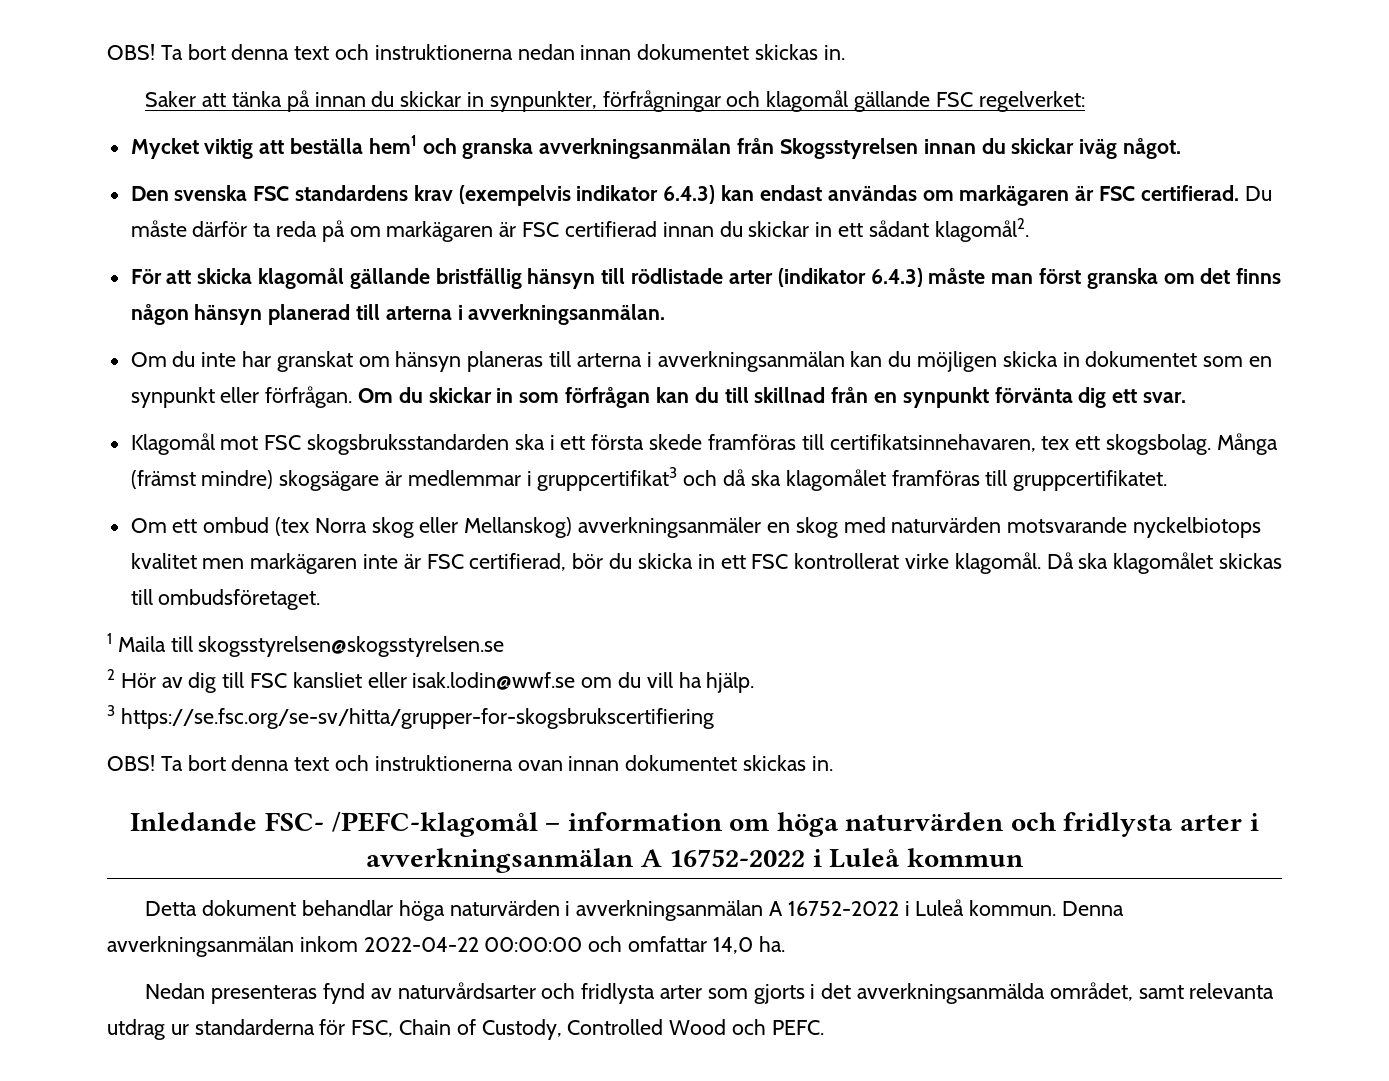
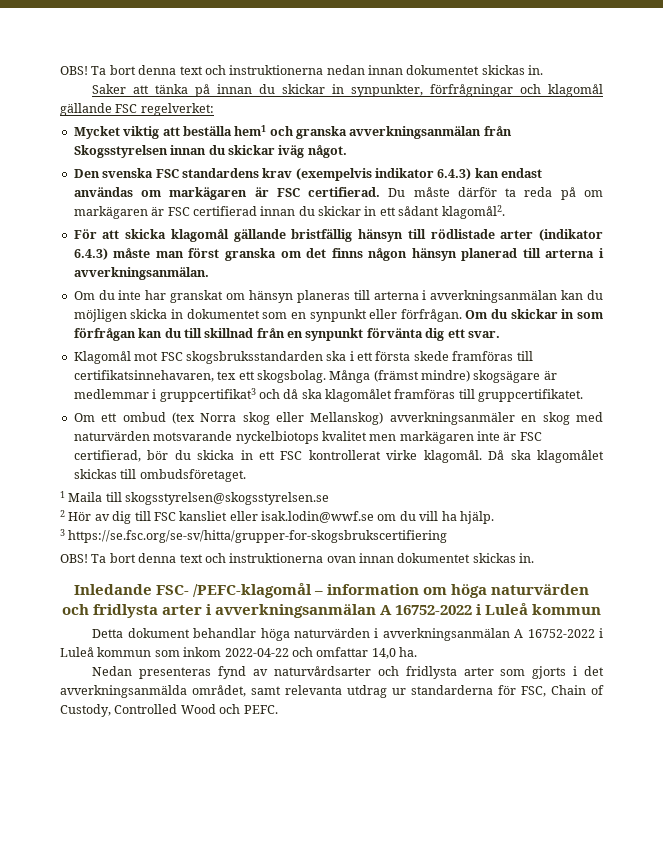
[969,900,1125,916] [107,936,294,957] kommun. Denna avverkningsanmälan -> [97,647,180,657] kommun som
[484,937,583,952] 00:00:00 -> (289, 652) none

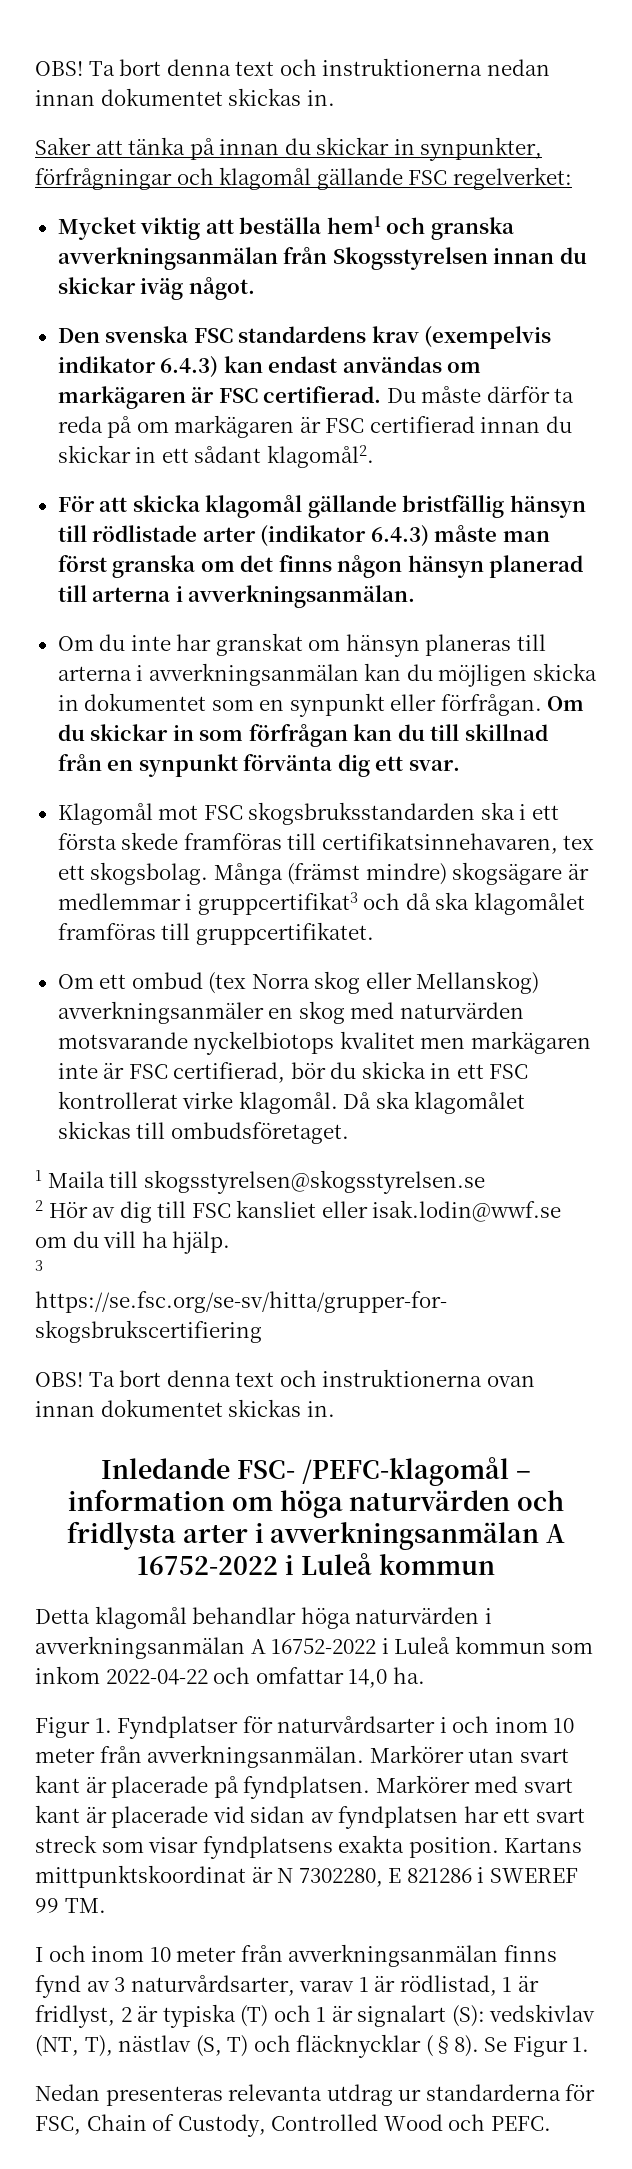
[127,628,190,638] dokument -> [94,1606,187,1629] klagomål
[92,666,604,679] [60,685,281,698] Nedan presenteras fynd av naturvårdsarter och fridlysta arter som gjorts i det avverkningsanmälda området, samt -> [35,1716,575,1739] [35,1745,569,1768] [35,1775,573,1799] [35,1805,585,1829] [35,1835,583,1859] [35,1865,578,1888] [35,1898,106,1913] [35,1944,557,1967] [35,1975,539,1998] [35,2004,596,2028] [35,2034,590,2058] [35,2084,223,2106] Figur 1. Fyndplatser för naturvårdsarter i och inom 10 meter från avverkningsanmälan. Markörer utan svart kant är placerade på fyndplatsen. Markörer med svart kant är placerade vid sidan av fyndplatsen har ett svart streck som visar fyndplatsens exakta position. Kartans mittpunktskoordinat är N 7302280, E 821286 i SWEREF 99 TM. // I och inom 10 meter från avverkningsanmälan finns fynd av 3 naturvårdsarter, varav 1 är rödlistad, 1 är fridlyst, 2 är typiska (T) och 1 är signalart (S): vedskivlav (NT, T), nästlav (S, T) och fläcknycklar (§8). Se Figur 1. // Nedan presenteras

